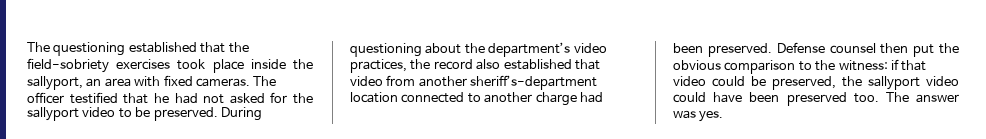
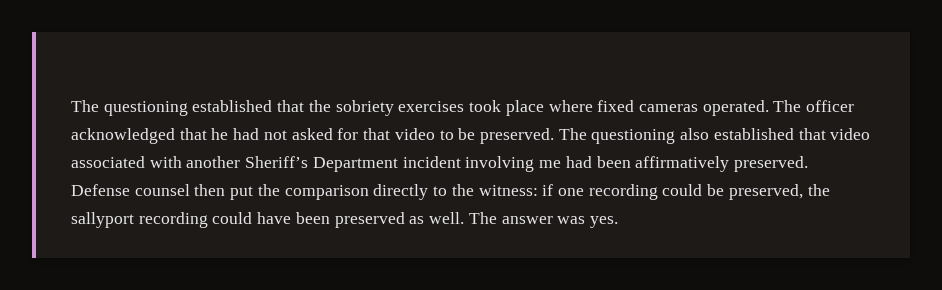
[27,58,109,73] field-sobriety -> [335,100,394,116] sobriety
[250,59,313,70] [27,75,250,90] inside the sallyport, an area with fixed cameras. -> [548,100,769,116] where fixed cameras operated.
[69,92,118,104] testified -> [71,128,175,144] acknowledged
[293,93,313,104] [27,107,79,121] the sallyport -> [363,128,391,140] that
[220,107,262,121] [350,42,607,57] [350,59,600,73] [350,75,598,90] [350,92,577,106] During questioning about the department’s video practices, the record also established that video from another sheriff’s-department location connected to another charge -> [558,128,871,144] [71,156,562,172] The questioning also established that video associated with another Sheriff’s Department incident involving me
(703, 48) none -> [635,156,730,172] affirmatively
[673,60,796,74] obvious comparison -> [284,184,429,200] comparison directly
[901,60,927,71] [673,76,706,86] that video -> [557,184,658,200] one recording
[926,76,959,86] video -> [138,212,208,228] recording
[853,93,879,103] too. -> [409,212,465,224] as well.

